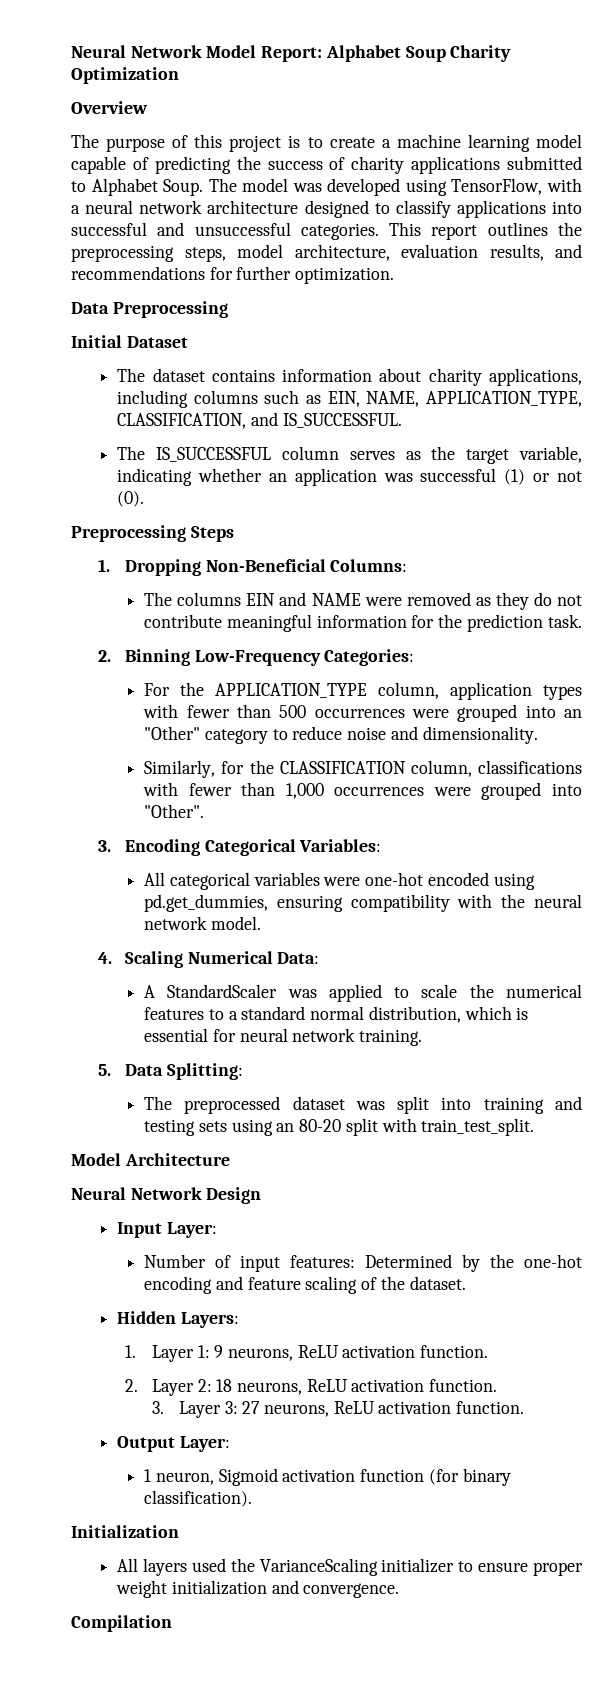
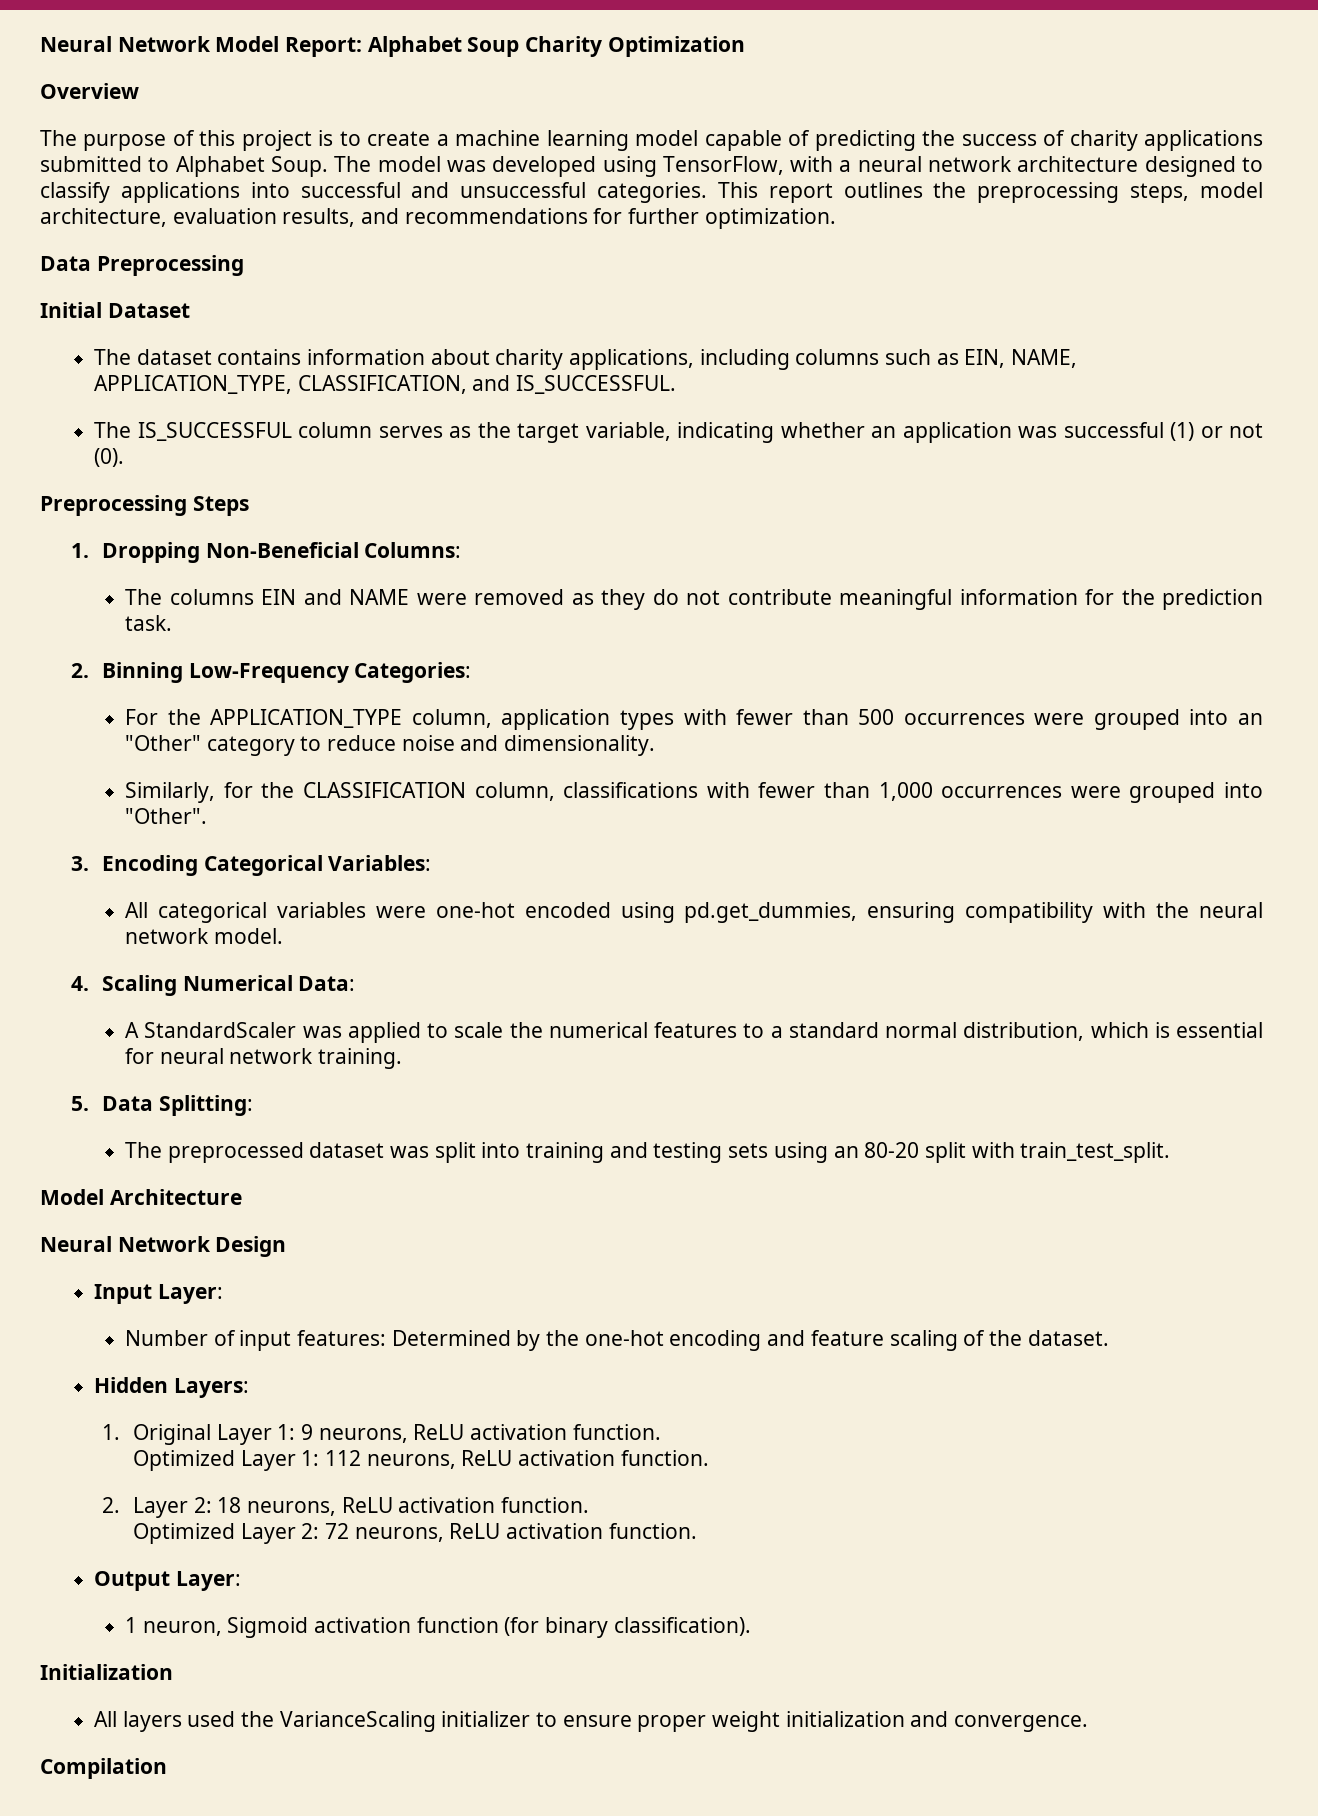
(136, 1351) none -> [133,1424,212,1445] Original
(489, 1351) none -> [133,1450,709,1471] // Optimized Layer 1: 112 neurons, ReLU activation function.
[151,1401,261,1418] 3. Layer 3: 27 -> [133,1523,350,1544] Optimized Layer 2: 72

